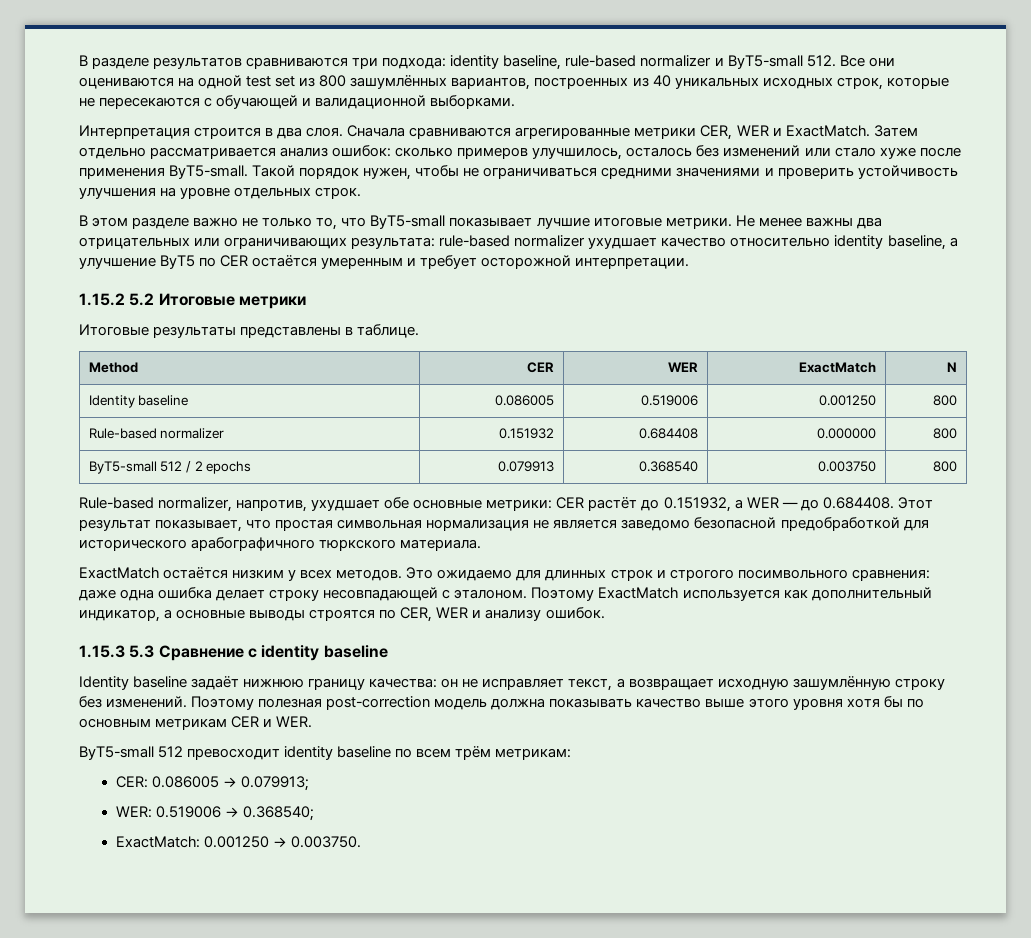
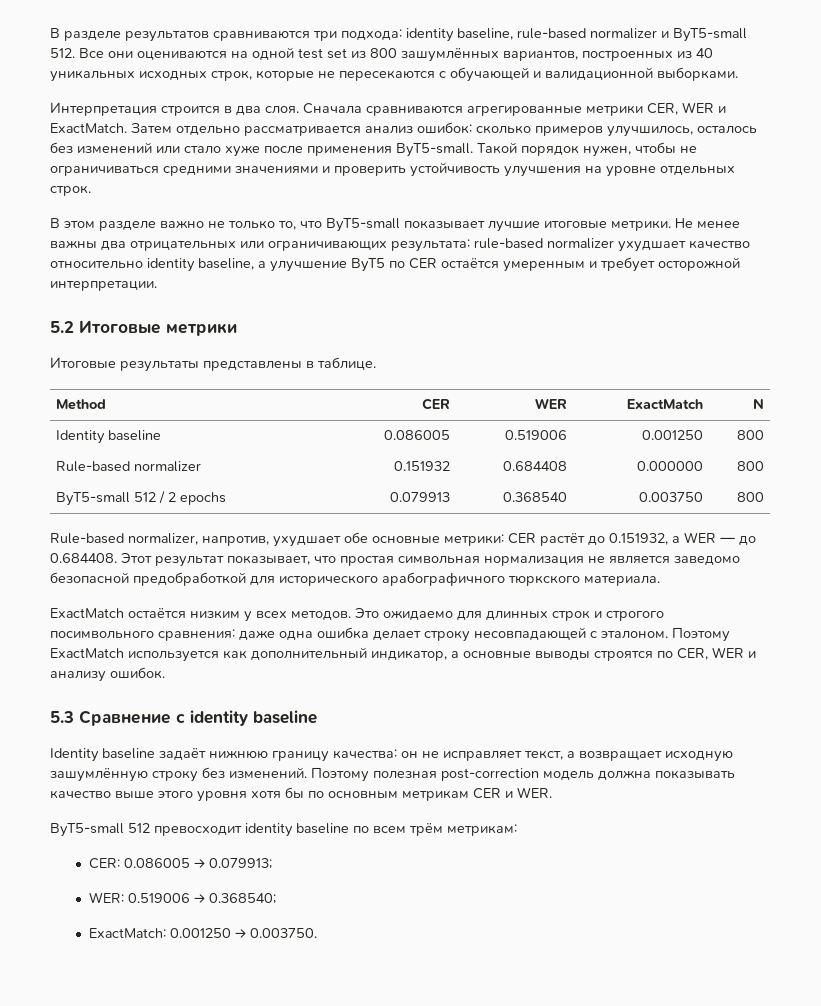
[79,293,125,306] 1.15.2 -> (157, 286) none
[79,645,125,658] 1.15.3 -> (165, 673) none

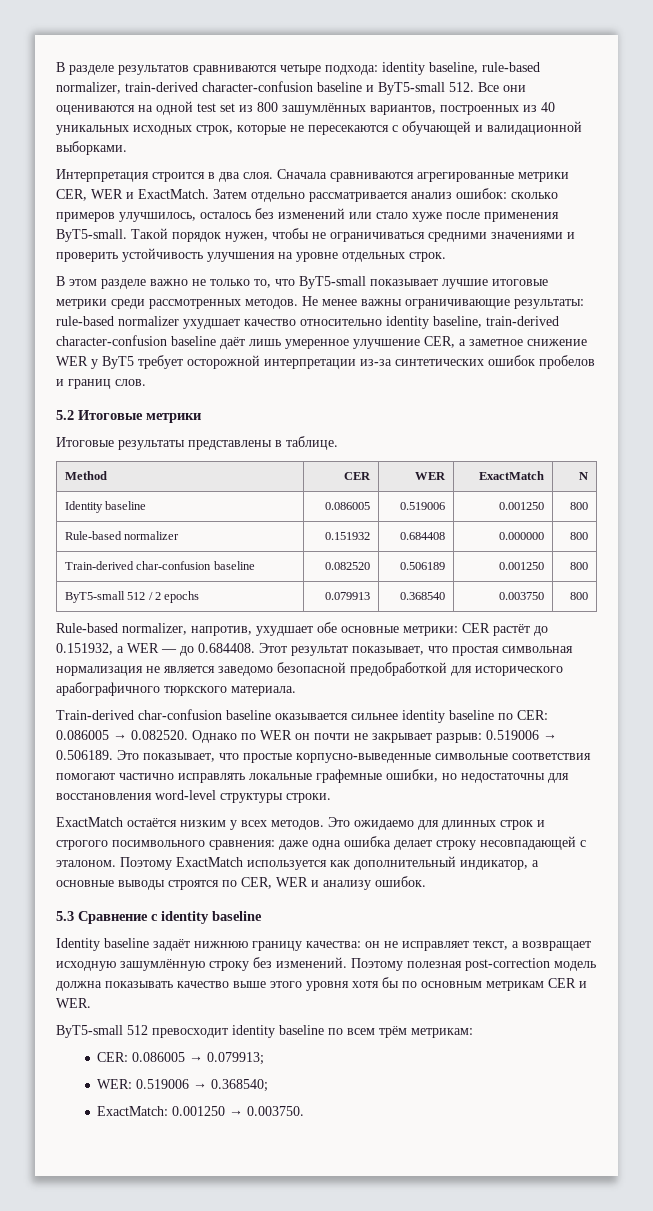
[313,31,337,41] три -> [280,65,321,75] четыре
[590,28,657,39] normalizer -> [56,81,362,94] normalizer, train-derived character-confusion baseline
[611,218,740,231] [50,239,470,252] метрики. Не менее важны два отрицательных или ограничивающих результата: -> [56,296,584,309] метрики среди рассмотренных методов. Не менее важны ограничивающие результаты:
[258,257,740,272] [50,281,157,291] а улучшение ByT5 по CER остаётся умеренным и требует осторожной интерпретации. -> [486,316,559,326] [56,335,587,349] [56,355,595,369] [56,379,146,389] train-derived character-confusion baseline даёт лишь умеренное улучшение CER, а заметное снижение WER у ByT5 требует осторожной интерпретации из-за синтетических ошибок пробелов и границ слов.
(764, 466) none -> [64,561,255,570] [325,562,371,570] [400,562,446,570] [499,562,545,570] [570,562,589,570] // Train-derived char-confusion baseline | 0.082520 | 0.506189 | 0.001250 | 800
(660, 581) none -> [56,709,548,723] [56,730,557,743] [56,750,591,763] [56,769,569,783] [56,790,331,803] // Train-derived char-confusion baseline оказывается сильнее identity baseline по CER: 0.086005 → 0.082520. Однако по WER он почти не закрывает разрыв: 0.519006 → 0.506189. Это показывает, что простые корпусно-выведенные символьные соответствия помогают частично исправлять локальные графемные ошибки, но недостаточны для восстановления word-level структуры строки.

